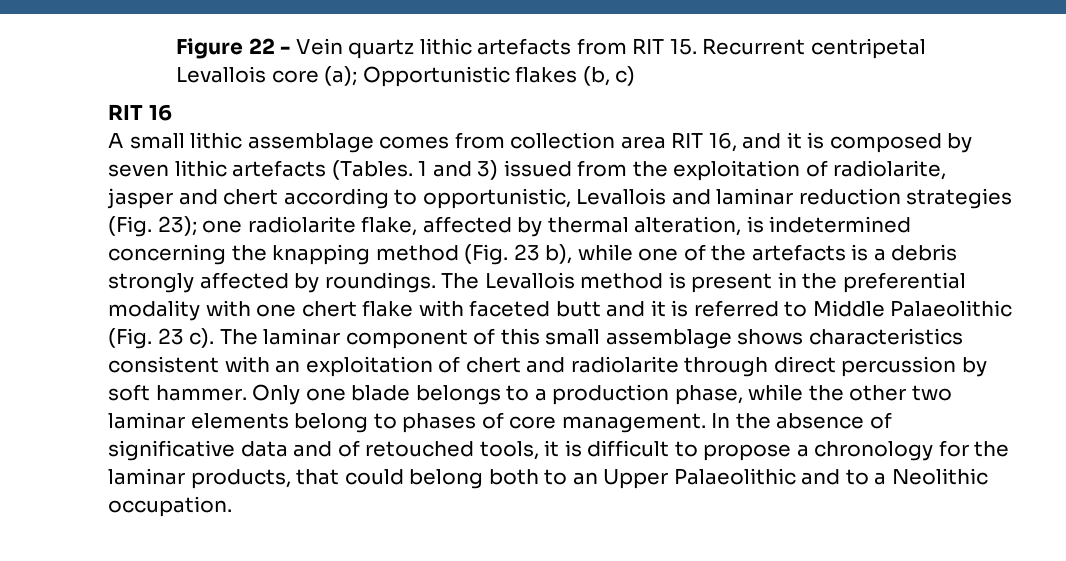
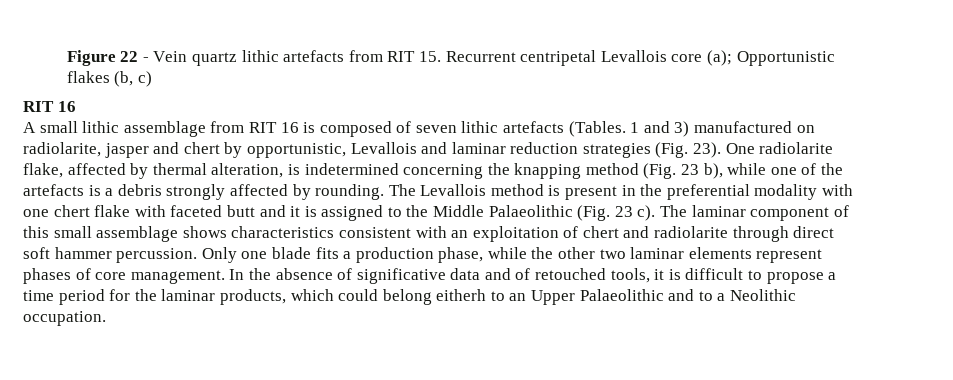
[379,132,802,152] comes from collection area RIT 16, and it -> [210,121,299,133] from RIT 16
[947,133,973,153] by -> [396,121,412,133] of
[503,160,828,181] issued from the exploitation of -> [694,121,815,133] manufactured on
[283,188,418,209] according to -> [224,142,243,158] by
[157,216,243,236] 23); one -> [693,142,755,158] 23). One
[324,272,436,293] roundings. -> [315,184,385,200] rounding.
[693,300,808,317] referred to -> [321,205,429,221] assigned to the
[841,356,987,377] [108,384,247,401] percussion by soft hammer. -> [23,247,198,263] soft hammer percussion.
[415,385,530,405] belongs to -> [315,247,339,259] fits
[294,413,397,433] belong to -> [756,249,823,263] represent
[814,441,934,461] chronology -> [23,289,105,305] time period
[296,469,340,485] that -> [290,289,334,301] which
[488,469,539,485] both -> [436,289,487,301] eitherh

